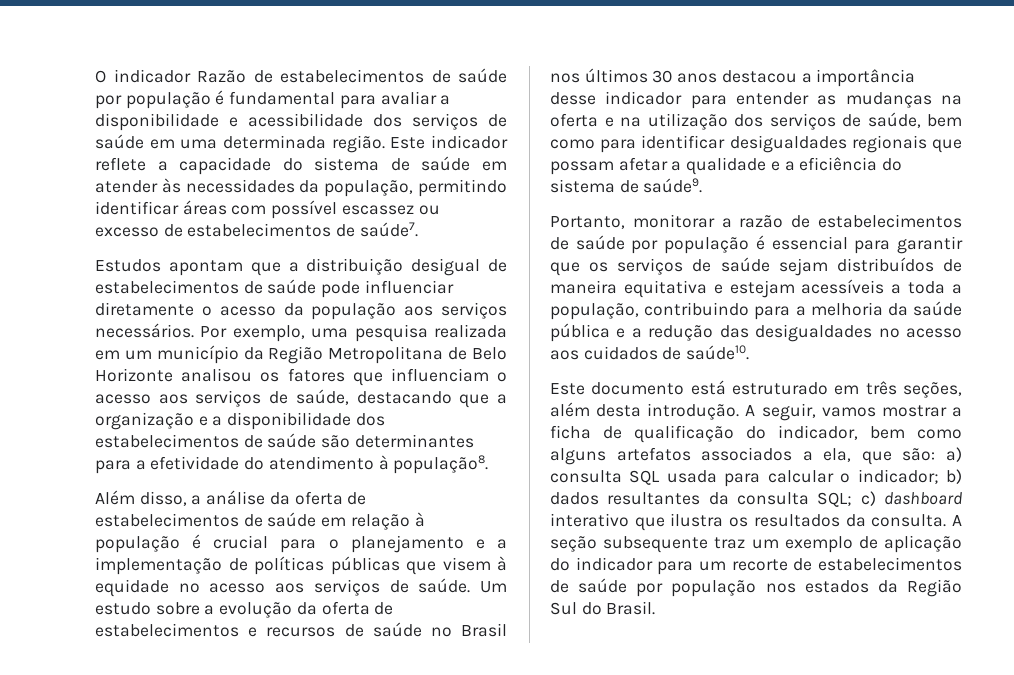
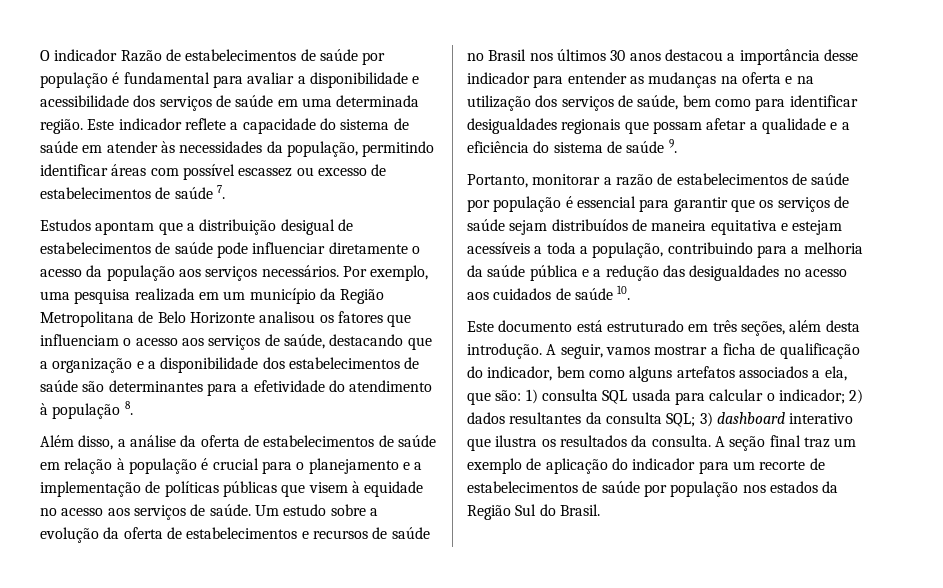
[359,222,418,237] saúde7. -> [174,185,225,199] saúde 7.
[393,455,489,474] população8. -> [52,401,133,419] população 8.
[643,178,703,193] saúde9. -> [626,139,677,153] saúde 9.
[686,345,750,360] saúde10. -> [574,285,631,300] saúde 10.
[946,447,962,462] a) -> [525,389,538,404] 1)
[946,469,962,484] b) -> [849,389,864,404] 2)
[860,491,876,506] c) -> [699,412,713,427] 3)
[603,536,709,553] subsequente -> [769,435,801,447] final

